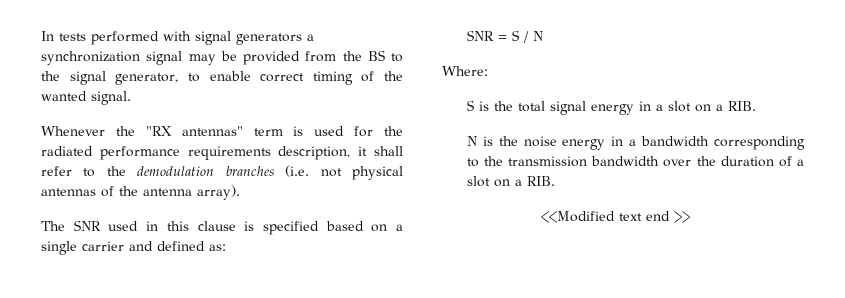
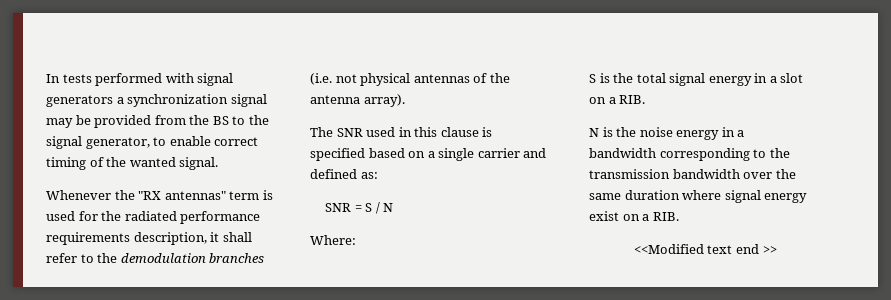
[720,156,804,167] [466,176,490,187] duration of a slot -> [588,190,808,203] [588,211,619,221] same duration where signal energy exist

